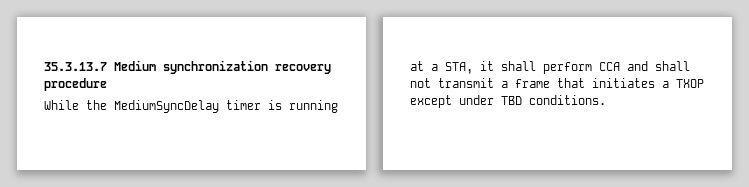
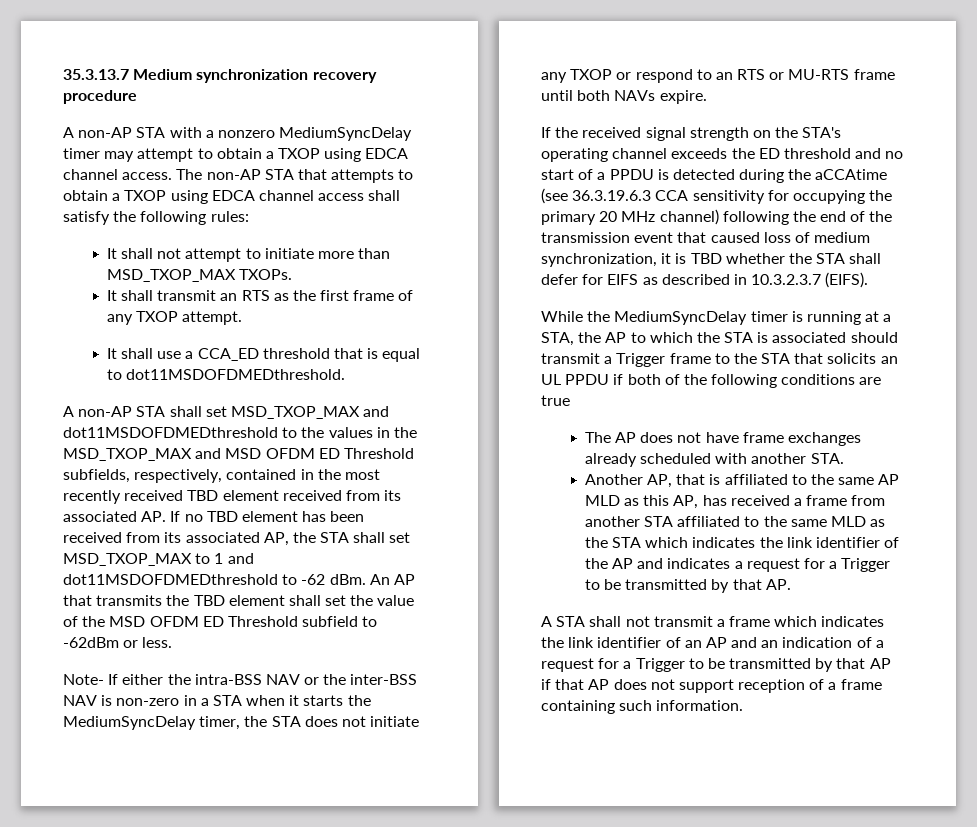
(107, 84) none -> [63,127,413,141] [63,148,409,162] [63,169,414,183] [63,190,401,204] [63,211,249,225] [106,248,391,262] [106,269,292,282] [106,290,414,301] [106,311,243,325] [106,348,421,362] [106,369,345,380] [63,406,390,419] [63,427,417,438] [63,448,414,461] [63,469,380,483] [63,490,402,504] [63,511,365,522] [63,532,411,546] [63,553,254,566] [63,574,415,585] [63,595,415,606] [63,616,378,627] [63,637,173,648] [63,674,418,685] [63,695,371,706] [63,716,420,730] [541,69,895,83] [541,90,707,104] [541,127,842,141] [541,148,904,162] [541,169,888,183] [541,188,893,204] [541,209,893,225] [541,232,871,243] [541,253,882,267] [541,272,869,288] // A non-AP STA with a nonzero MediumSyncDelay timer may attempt to obtain a TXOP using EDCA channel access. The non-AP STA that attempts to obtain a TXOP using EDCA channel access shall satisfy the following rules: // It shall not attempt to initiate more than MSD_TXOP_MAX TXOPs. // It shall transmit an RTS as the first frame of any TXOP attempt. // It shall use a CCA_ED threshold that is equal to dot11MSDOFDMEDthreshold. // A non-AP STA shall set MSD_TXOP_MAX and dot11MSDOFDMEDthreshold to the values in the MSD_TXOP_MAX and MSD OFDM ED Threshold subfields, respectively, contained in the most recently received TBD element received from its associated AP. If no TBD element has been received from its associated AP, the STA shall set MSD_TXOP_MAX to 1 and dot11MSDOFDMEDthreshold to -62 dBm. An AP that transmits the TBD element shall set the value of the MSD OFDM ED Threshold subfield to -62dBm or less. // Note- If either the intra-BSS NAV or the inter-BSS NAV is non-zero in a STA when it starts the MediumSyncDelay timer, the STA does not initiate any TXOP or respond to an RTS or MU-RTS frame until both NAVs expire. // If the received signal strength on the STA's operating channel exceeds the ED threshold and no start of a PPDU is detected during the aCCAtime (see 36.3.19.6.3 CCA sensitivity for occupying the primary 20 MHz channel) following the end of the transmission event that caused loss of medium synchronization, it is TBD whether the STA shall defer for EIFS as described in 10.3.2.3.7 (EIFS).
[480,61,648,74] it shall perform CCA and -> [578,332,898,343] [541,353,898,367] [541,374,882,388] [541,395,570,406] [584,432,861,446] [584,453,844,467] [584,474,900,488] [584,495,886,509] [584,516,886,527] [584,537,900,548] [584,558,891,572] [584,579,791,593] [541,616,586,627] the AP to which the STA is associated should transmit a Trigger frame to the STA that solicits an UL PPDU if both of the following conditions are true // The AP does not have frame exchanges already scheduled with another STA. // Another AP, that is affiliated to the same AP MLD as this AP, has received a frame from another STA affiliated to the same MLD as the STA which indicates the link identifier of the AP and indicates a request for a Trigger to be transmitted by that AP. // A STA
[557,78,704,88] [410,95,606,108] that initiates a TXOP except under TBD conditions. -> [774,616,885,627] [541,637,884,648] [541,658,891,672] [541,679,882,693] [541,700,744,714] which indicates the link identifier of an AP and an indication of a request for a Trigger to be transmitted by that AP if that AP does not support reception of a frame containing such information.

